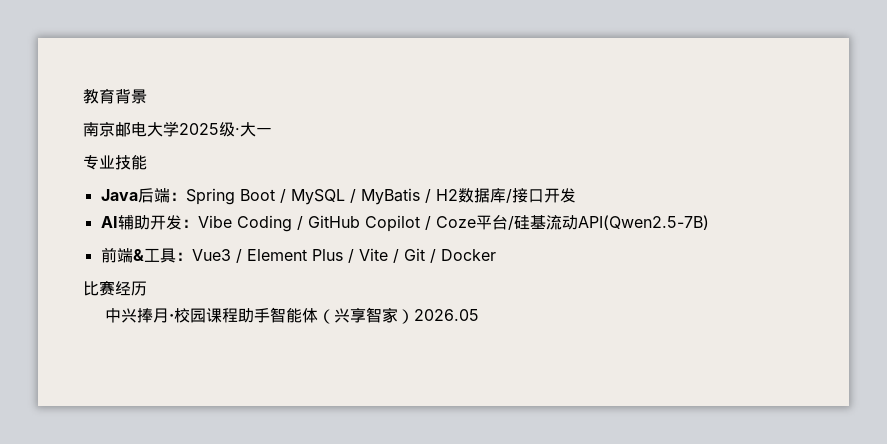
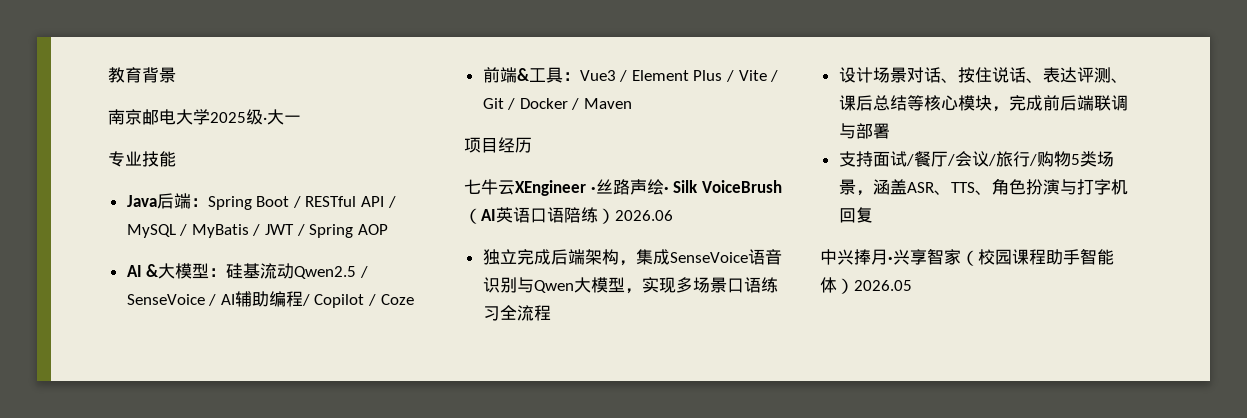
(286, 196) none -> [305,196,396,208] RESTful API /
[435,188,576,203] [100,214,709,232] H2数据库/接口开发 // AI辅助开发：Vibe Coding / GitHub Copilot / Coze平台/硅基流动API(Qwen2.5-7B) -> [265,224,388,238] [126,263,368,279] [126,291,414,308] JWT / Spring AOP // AI &大模型：硅基流动Qwen2.5 / SenseVoice / AI辅助编程/ Copilot / Coze
[83,280,147,296] // 比赛经历 -> [571,98,633,110] [464,137,532,153] [464,179,782,196] [464,207,673,224] [482,249,782,266] [482,277,778,294] [482,305,551,321] [838,67,1128,83] [838,95,1128,112] [838,123,890,139] [838,151,1114,167] [838,178,1128,196] [838,207,873,223] / Maven // 项目经历 // 七牛云XEngineer ·丝路声绘· Silk VoiceBrush（AI英语口语陪练）2026.06 // 独立完成后端架构，集成SenseVoice语音识别与Qwen大模型，实现多场景口语练习全流程 // 设计场景对话、按住说话、表达评测、课后总结等核心模块，完成前后端联调与部署 // 支持面试/餐厅/会议/旅行/购物5类场景，涵盖ASR、TTS、角色扮演与打字机回复
(174, 317) none -> [893,248,978,266] 兴享智家（
[317,307,398,324] （兴享智家 -> (837, 285) none

